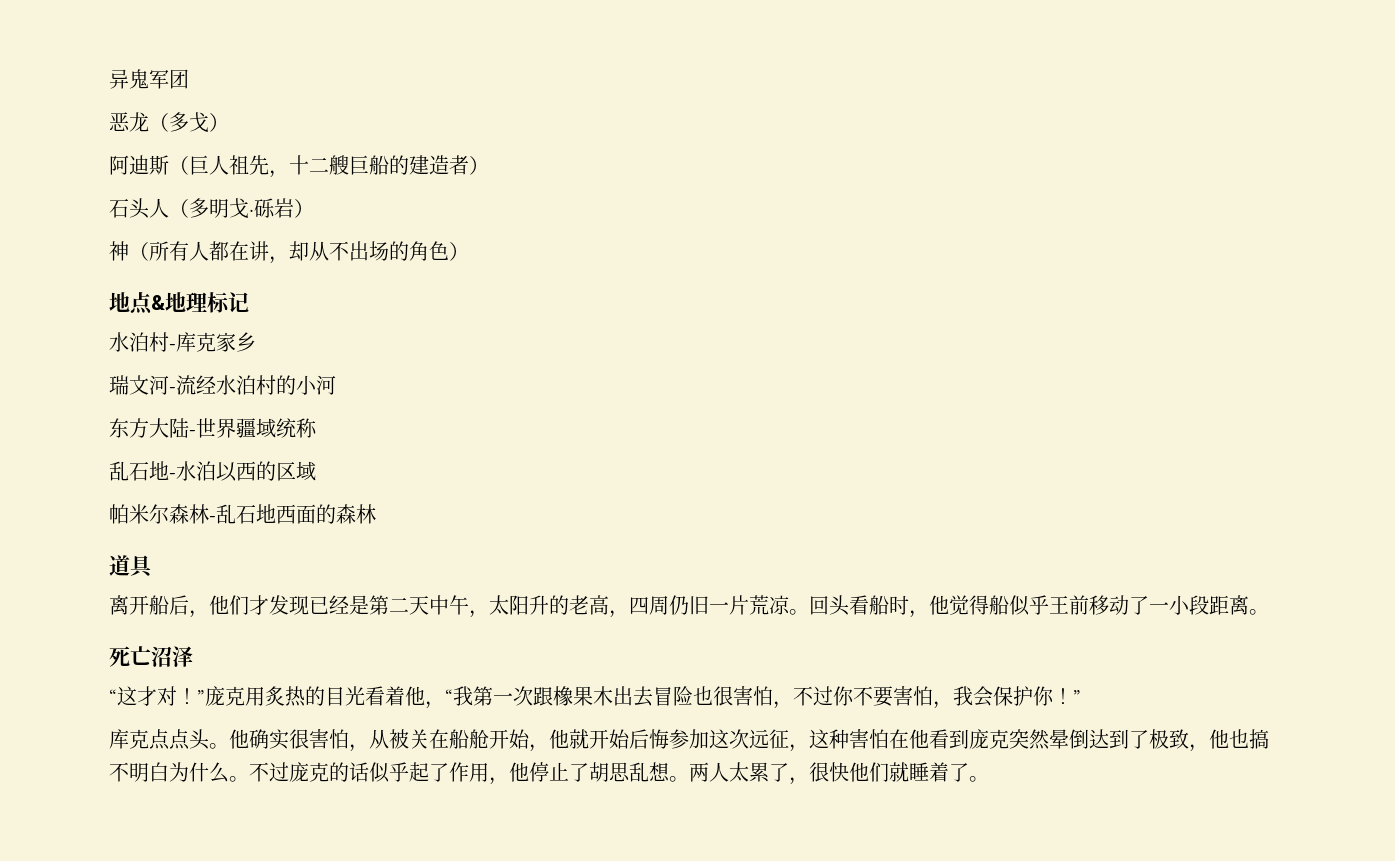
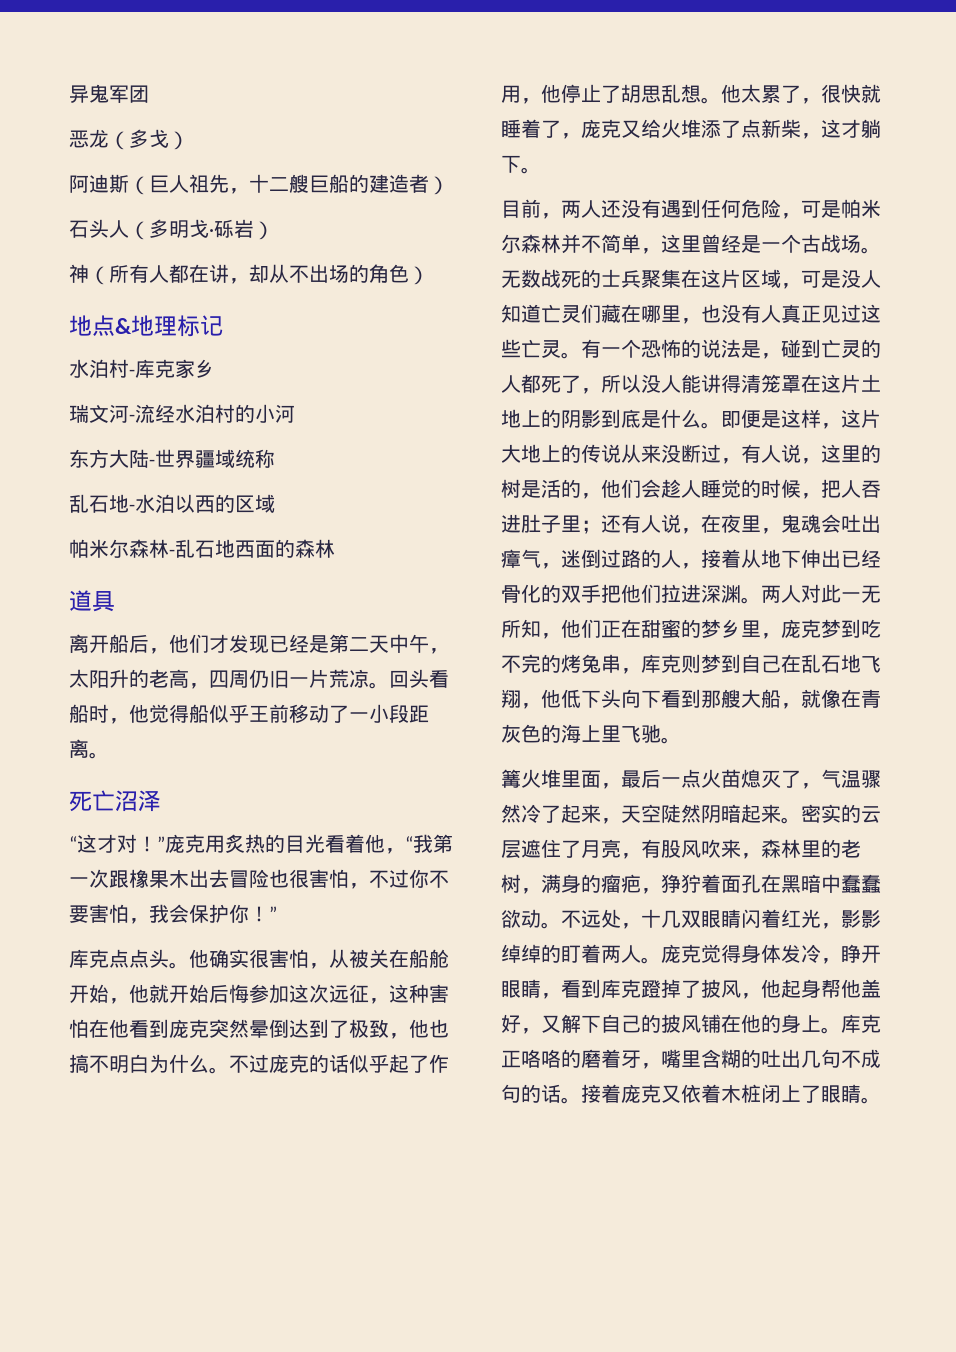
[689,762,729,782] 两人 -> [721,84,741,103] 他
[849,762,889,782] 他们 -> (861, 93) none
(969, 772) none -> [561,119,881,139] [501,155,541,174] [501,199,881,219] [501,234,881,254] [501,269,881,289] [501,304,881,324] [501,339,881,359] [501,374,881,394] [501,409,881,429] [501,444,881,464] [501,479,881,499] [501,514,881,534] [501,549,881,569] [501,584,881,604] [501,619,881,639] [501,654,881,674] [501,689,881,709] [501,724,681,744] [501,769,881,789] [501,804,881,824] [501,839,861,859] [501,874,881,894] [501,909,881,929] [501,944,881,964] [501,979,881,999] [501,1014,881,1034] [501,1049,881,1069] [501,1084,861,1104] ，庞克又给火堆添了点新柴，这才躺下。 // 目前，两人还没有遇到任何危险，可是帕米尔森林并不简单，这里曾经是一个古战场。无数战死的士兵聚集在这片区域，可是没人知道亡灵们藏在哪里，也没有人真正见过这些亡灵。有一个恐怖的说法是，碰到亡灵的人都死了，所以没人能讲得清笼罩在这片土地上的阴影到底是什么。即便是这样，这片大地上的传说从来没断过，有人说，这里的树是活的，他们会趁人睡觉的时候，把人吞进肚子里；还有人说，在夜里，鬼魂会吐出瘴气，迷倒过路的人，接着从地下伸出已经骨化的双手把他们拉进深渊。两人对此一无所知，他们正在甜蜜的梦乡里，庞克梦到吃不完的烤兔串，库克则梦到自己在乱石地飞翔，他低下头向下看到那艘大船，就像在青灰色的海上里飞驰。 // 篝火堆里面，最后一点火苗熄灭了，气温骤然冷了起来，天空陡然阴暗起来。密实的云层遮住了月亮，有股风吹来，森林里的老树，满身的瘤疤，狰狞着面孔在黑暗中蠢蠢欲动。不远处，十几双眼睛闪着红光，影影绰绰的盯着两人。庞克觉得身体发冷，睁开眼睛，看到库克蹬掉了披风，他起身帮他盖好，又解下自己的披风铺在他的身上。库克正咯咯的磨着牙，嘴里含糊的吐出几句不成句的话。接着庞克又依着木桩闭上了眼睛

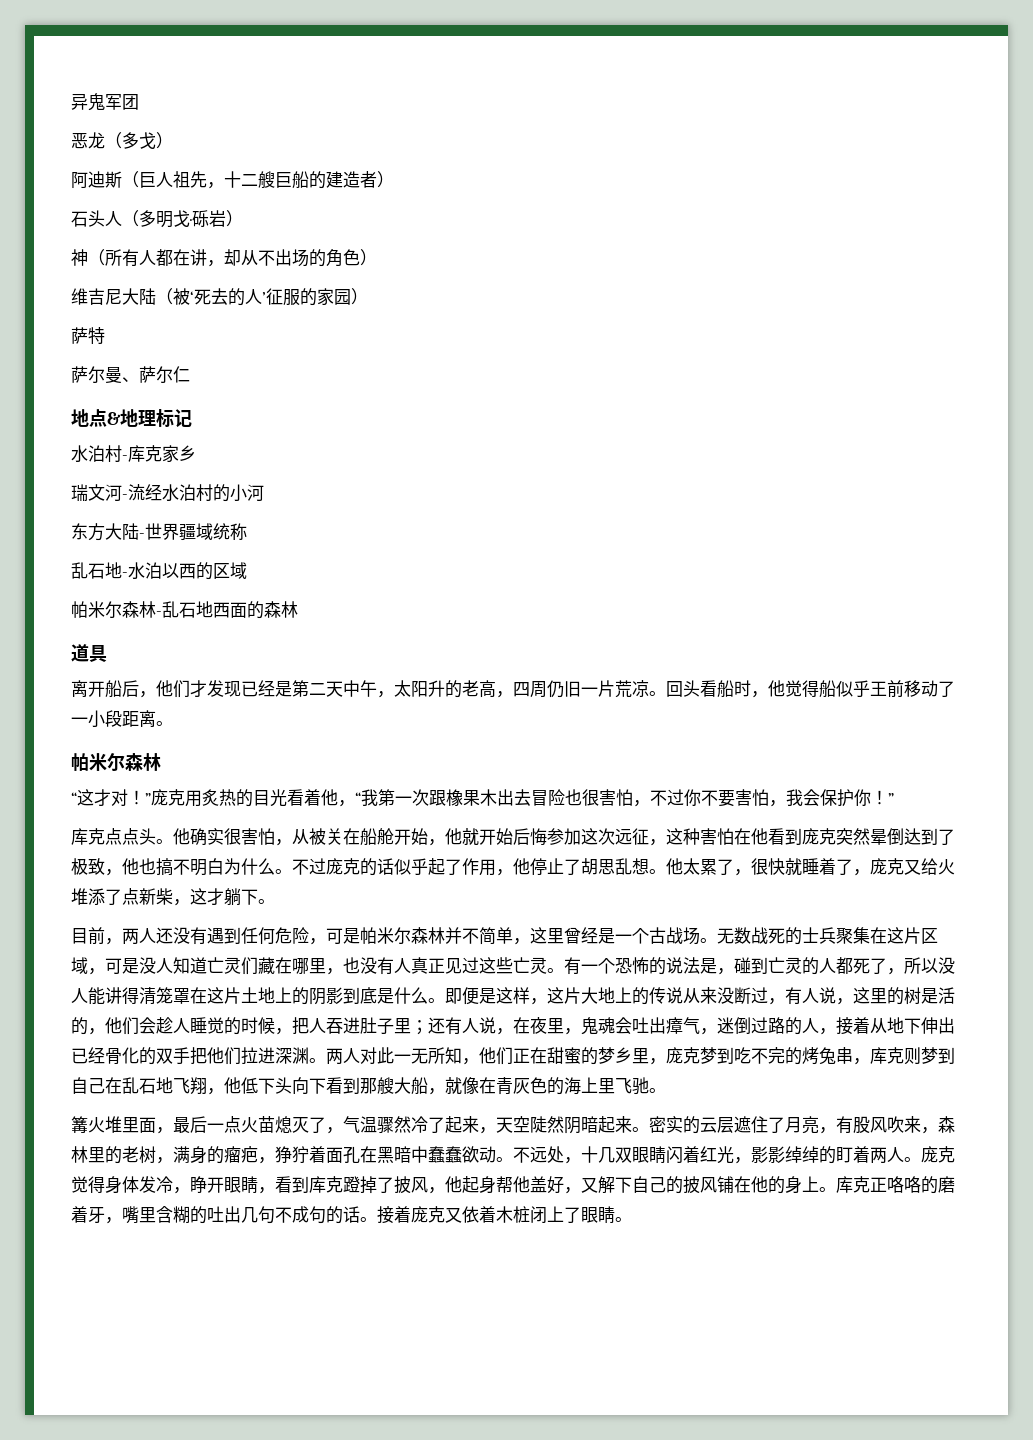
(429, 275) none -> [71,288,368,306] [71,327,105,344] [71,366,190,383] // 维吉尼大陆（被‘死去的人’征服的家园） // 萨特 // 萨尔曼、萨尔仁
[69,790,161,812] 死亡沼泽 -> [71,753,161,771] 帕米尔森林

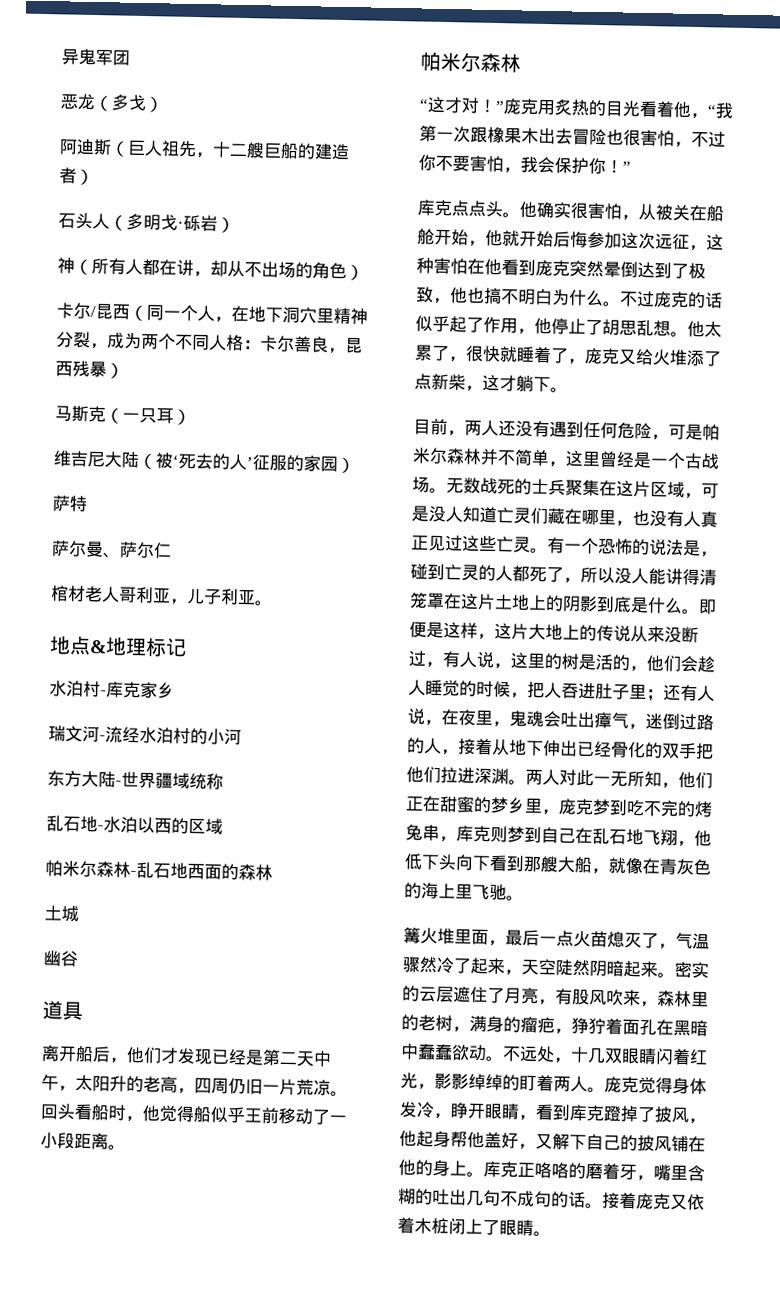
(377, 257) none -> [56,302,368,325] [56,331,363,355] [55,360,124,379] [54,405,191,425] // 卡尔/昆西（同一个人，在地下洞穴里精神分裂，成为两个不同人格：卡尔善良，昆西残暴） // 马斯克（一只耳）
(190, 374) none -> [50,585,273,606] // 棺材老人哥利亚，儿子利亚。
(298, 609) none -> [44,905,79,922] [43,950,79,967] // 土城 // 幽谷

